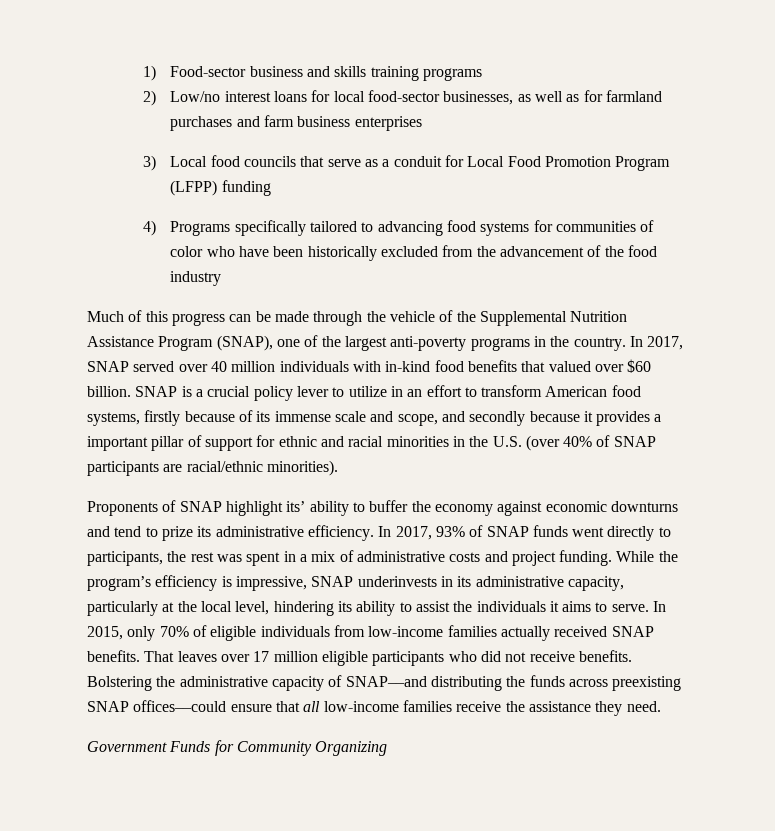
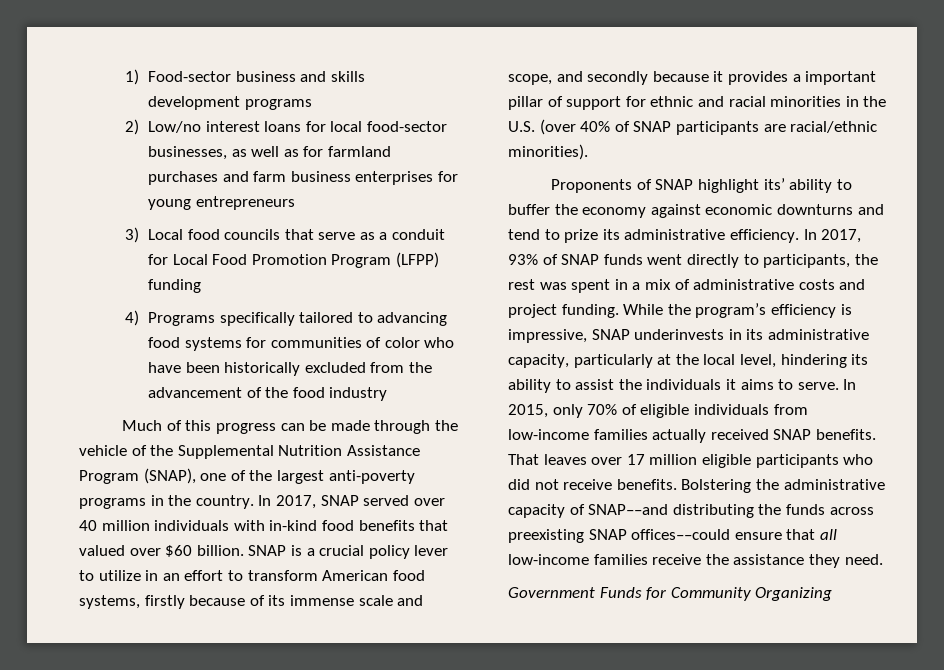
[370,66,419,81] training -> [147,96,240,110] development
(422, 123) none -> [437,171,458,182] [147,196,295,210] for young entrepreneurs

